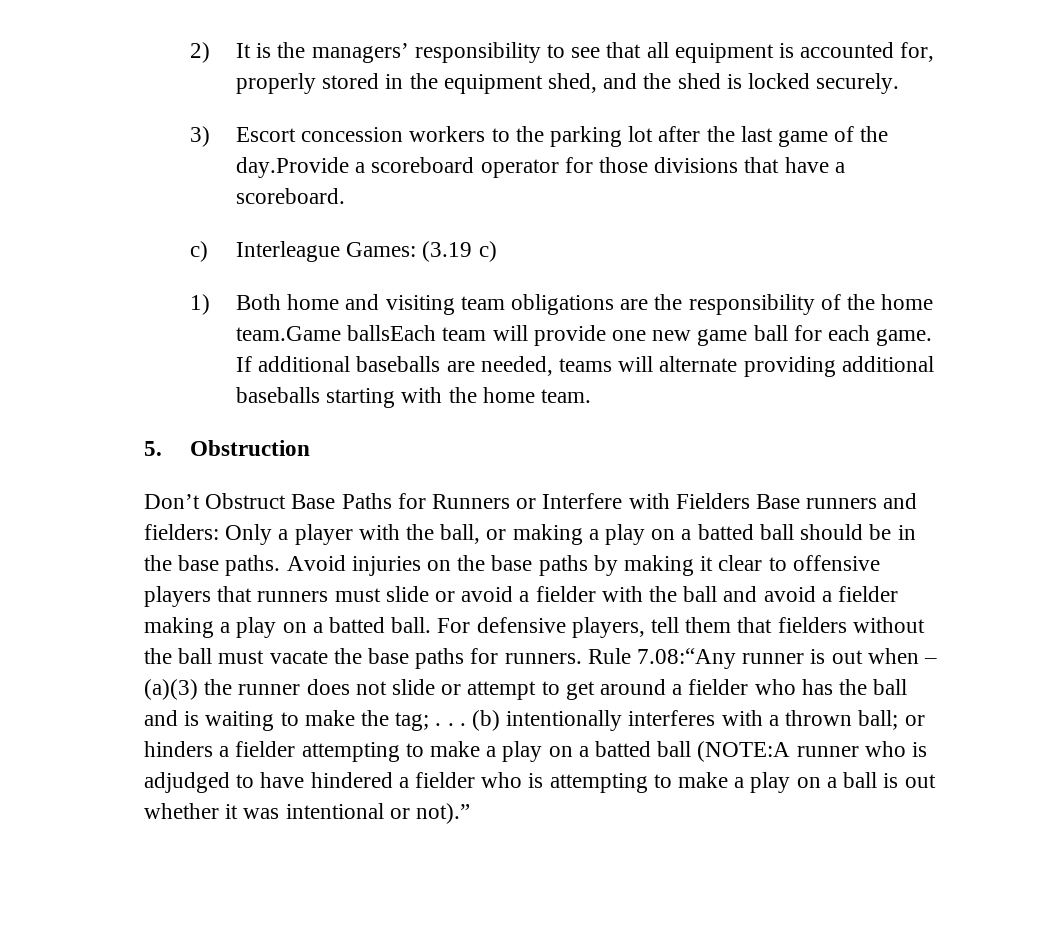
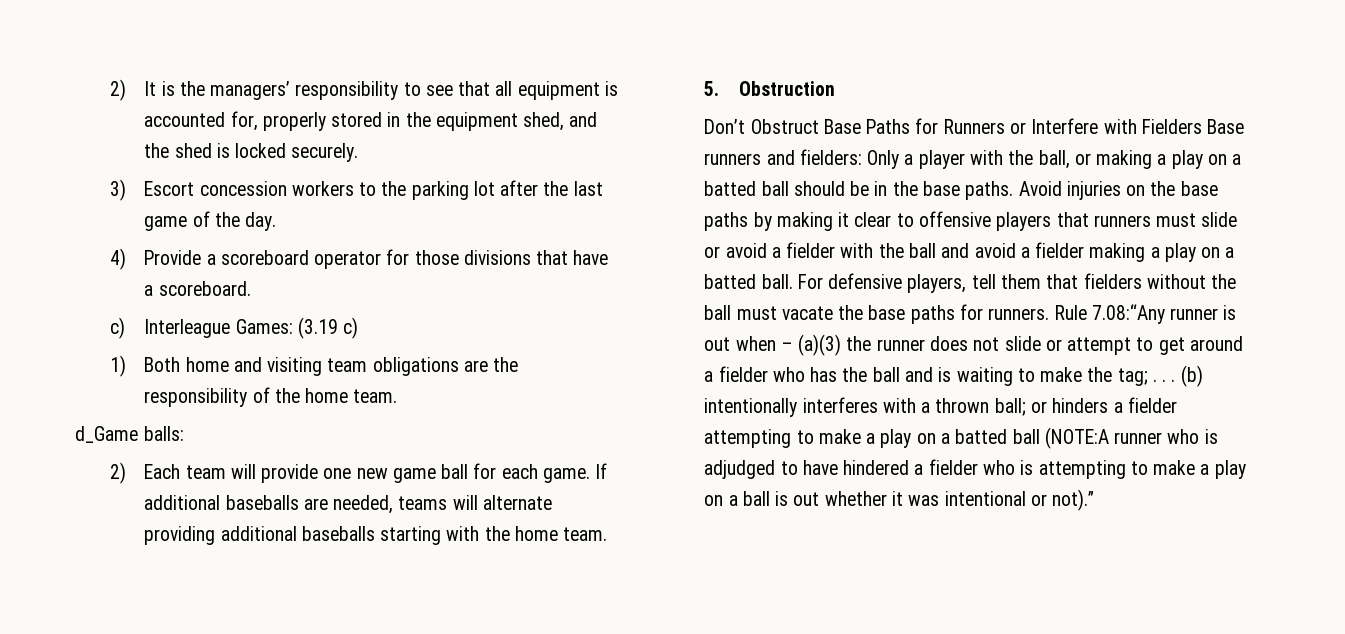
[235,157,349,178] day.Provide -> [245,212,277,231] [109,248,202,270] day. // 4) Provide
[235,325,437,341] team.Game ballsEach -> [353,389,398,403] [75,426,184,443] [109,462,181,484] team. // d_Game balls: // 2) Each

